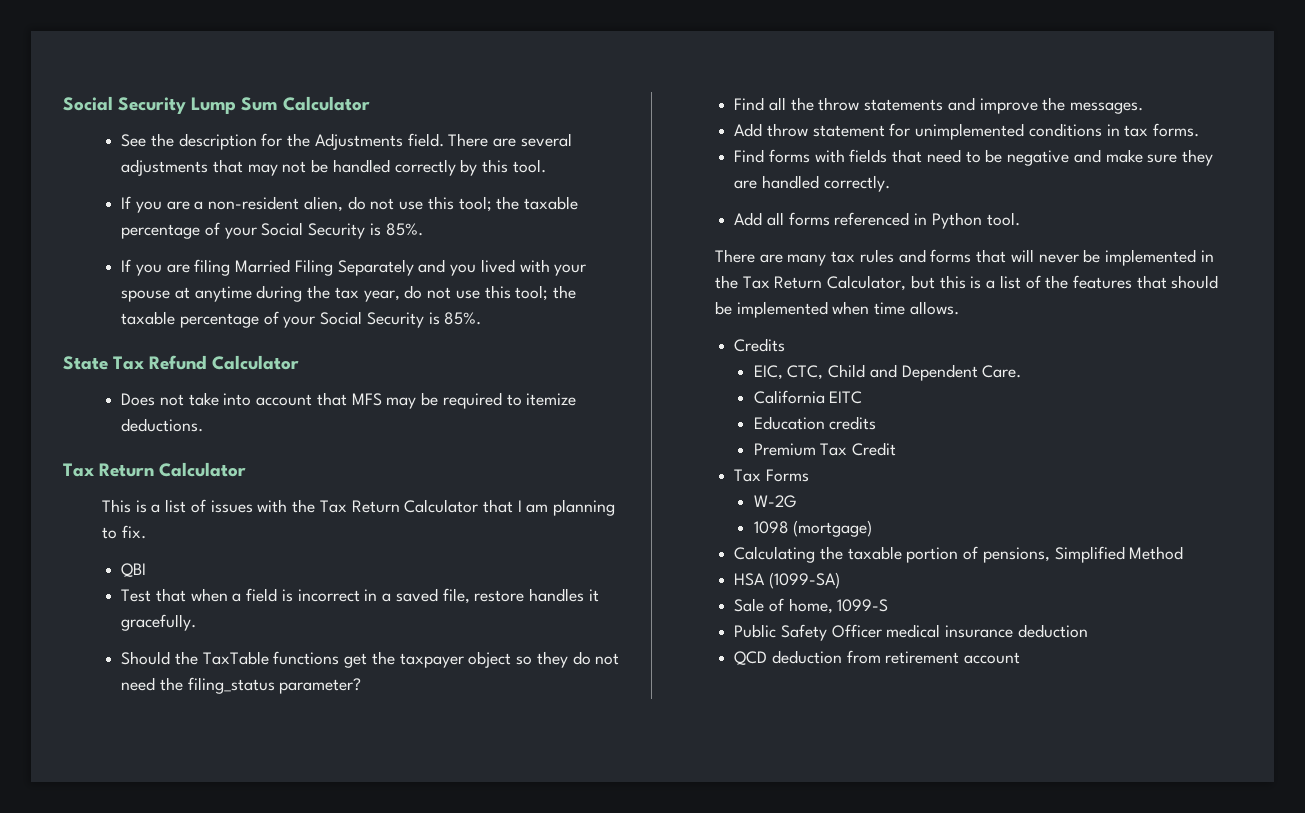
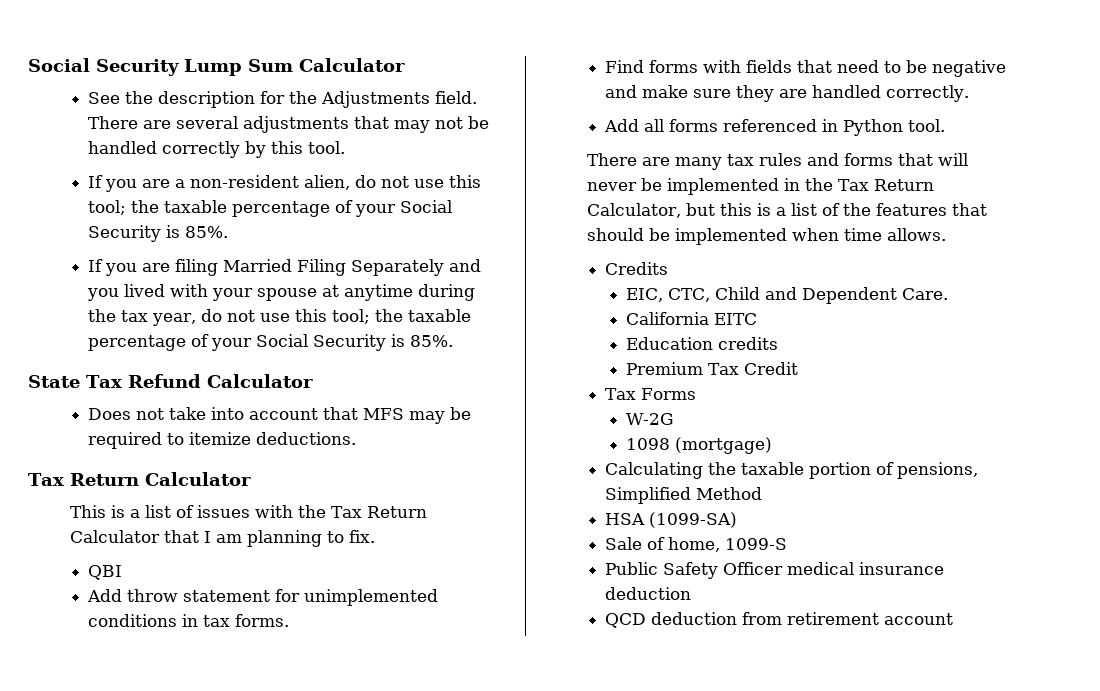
[121,588,599,604] [121,614,197,631] [121,651,620,668] [121,677,362,694] [734,97,1144,114] // Test that when a field is incorrect in a saved file, restore handles it gracefully. // Should the TaxTable functions get the taxpayer object so they do not need the filing_status parameter? // Find all the throw statements and improve the messages. -> (122, 572) none

